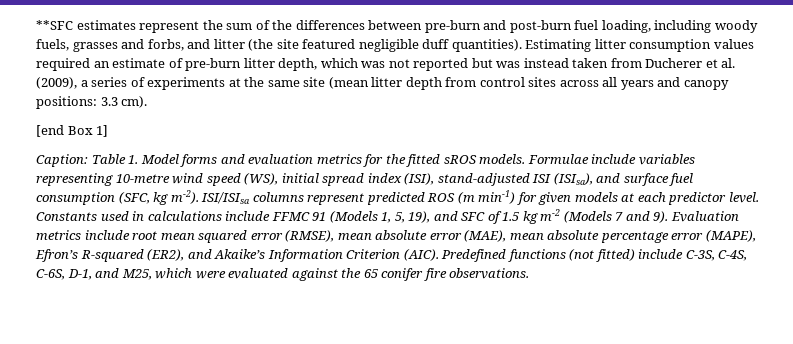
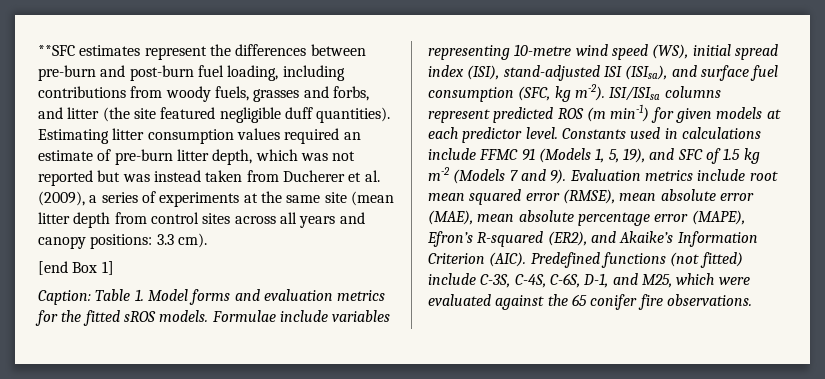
[226,20,293,30] sum of the -> (231, 50) none
(712, 26) none -> [38,86,163,98] contributions from

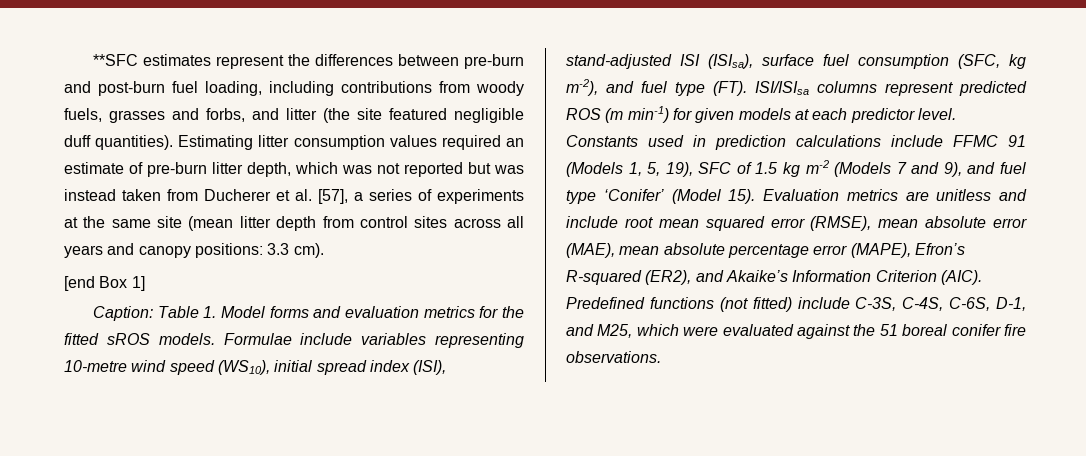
[38,191,85,206] (2009), -> [318,189,348,204] [57],
[652,44,689,59] (WS), -> [217,360,270,375] (WS10),
[671,65,697,77] and -> (753, 61) none
[574,84,605,101] m-2). -> [566,79,747,96] m-2), and fuel type (FT).
(678, 133) none -> [715,135,786,150] prediction
[649,148,675,160] and -> (693, 169) none
[550,169,693,184] 9). Evaluation metrics -> [943,162,1026,177] [566,189,1027,204] 9), and fuel type ‘Conifer’ (Model 15). Evaluation metrics are unitless and
[571,294,587,306] 65 -> [879,324,948,336] 51 boreal

